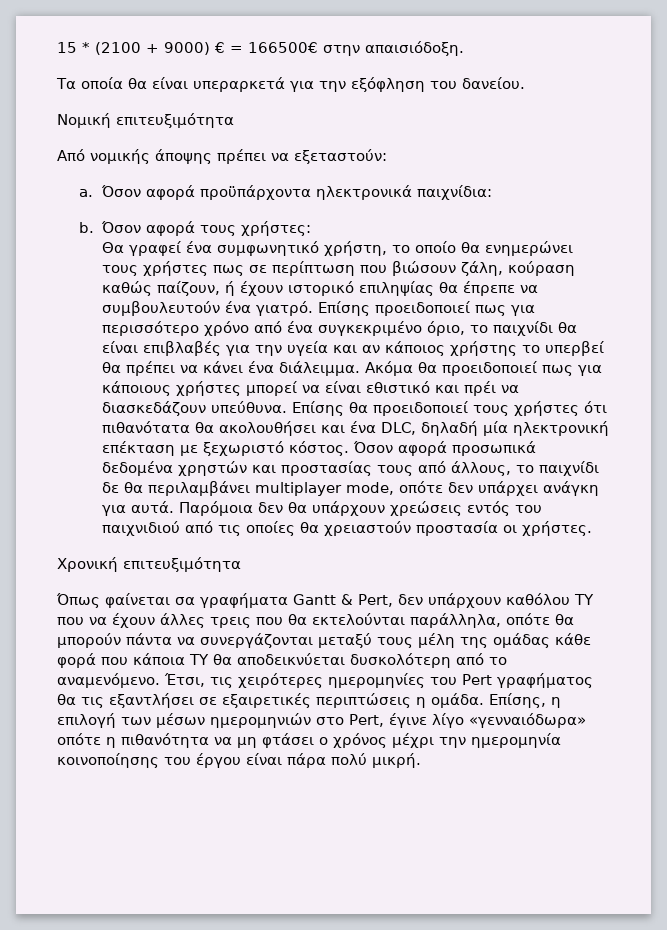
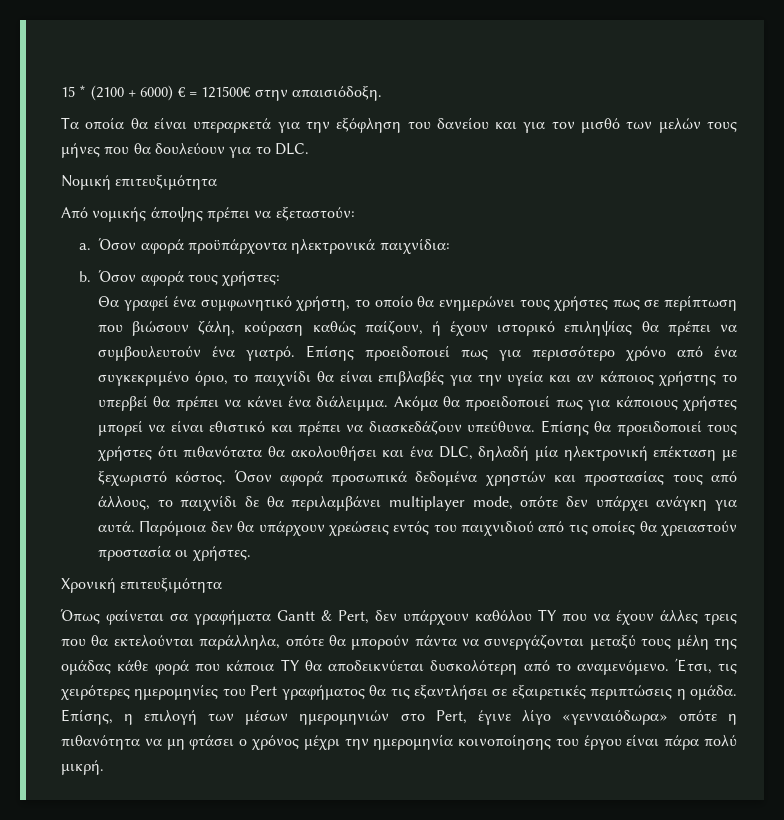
[164,42,210,55] 9000) -> [140,85,174,101] 6000)
[248,42,318,53] 166500€ -> [201,86,252,98] 121500€
[462,77,525,89] δανείου. -> [436,117,737,133] [61,142,309,158] δανείου και για τον μισθό των μελών τους μήνες που θα δουλεύουν για το DLC.
[462,281,515,296] έπρεπε -> [667,321,711,336] πρέπει
[463,381,496,396] πρέι -> [298,421,342,436] πρέπει

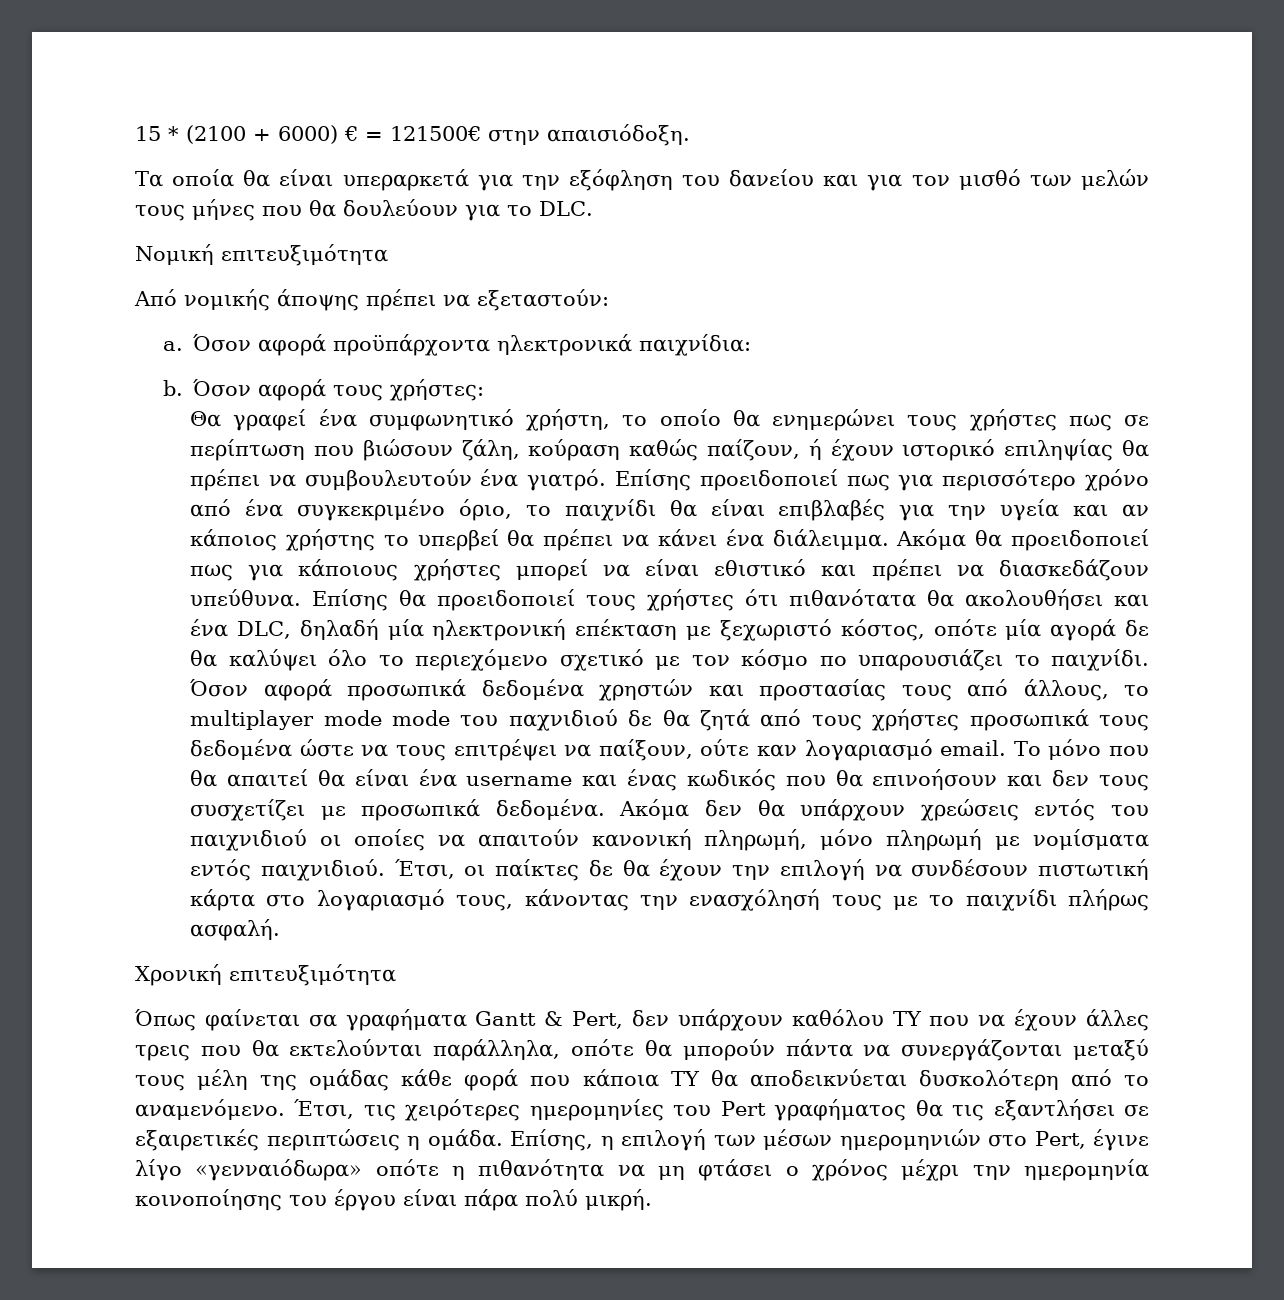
[175,471,227,486] κόστος. -> [840,619,1149,641] [190,649,1150,671] κόστος, οπότε μία αγορά δε θα καλύψει όλο το περιεχόμενο σχετικό με τον κόσμο πο υπαρουσιάζει το παιχνίδι.
[180,495,738,511] [97,520,207,536] παιχνίδι δε θα περιλαμβάνει multiplayer mode, οπότε δεν υπάρχει ανάγκη για αυτά. Παρόμοια -> [190,709,1149,731] [190,739,1149,761] [190,769,1149,791] [190,799,690,821] multiplayer mode mode του παχνιδιού δε θα ζητά από τους χρήστες προσωπικά τους δεδομένα ώστε να τους επιτρέψει να παίξουν, ούτε καν λογαριασμό email. Το μόνο που θα απαιτεί θα είναι ένα username και ένας κωδικός που θα επινοήσουν και δεν τους συσχετίζει με προσωπικά δεδομένα. Ακόμα
[538,520,738,536] [97,545,251,561] από τις οποίες θα χρειαστούν προστασία οι χρήστες. -> [319,829,1149,851] [190,859,1150,881] [190,889,1149,911] [190,919,281,941] οι οποίες να απαιτούν κανονική πληρωμή, μόνο πληρωμή με νομίσματα εντός παιχνιδιού. Έτσι, οι παίκτες δε θα έχουν την επιλογή να συνδέσουν πιστωτική κάρτα στο λογαριασμό τους, κάνοντας την ενασχόλησή τους με το παιχνίδι πλήρως ασφαλή.

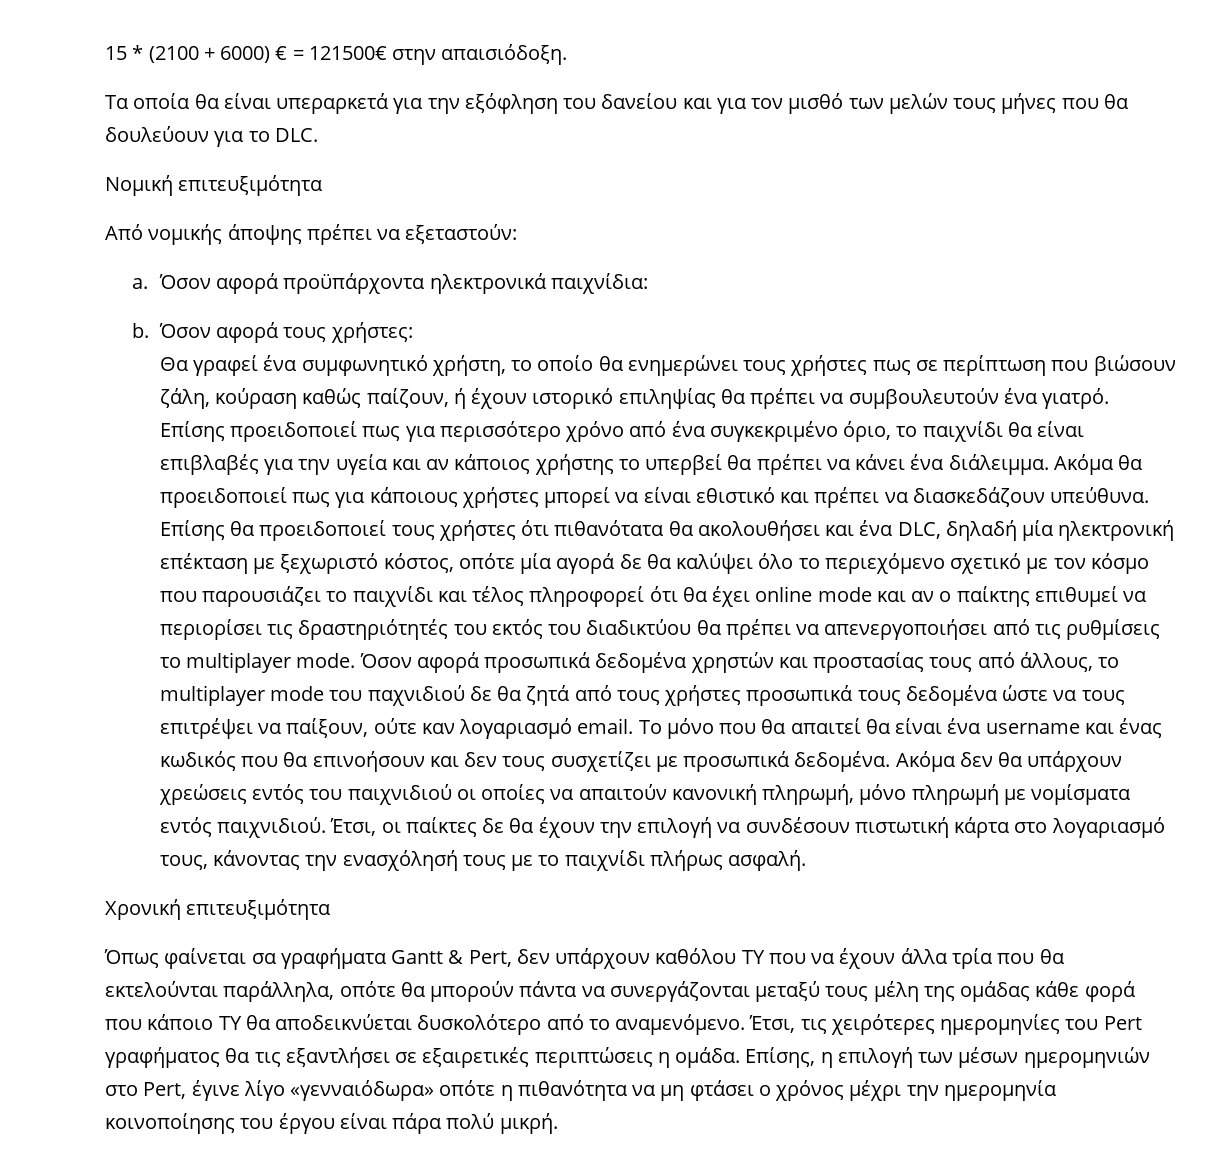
[819,649,1150,671] πο υπαρουσιάζει το παιχνίδι. -> [159,586,1147,607] [159,619,1161,640] [159,652,356,673] που παρουσιάζει το παιχνίδι και τέλος πληροφορεί ότι θα έχει online mode και αν ο παίκτης επιθυμεί να περιορίσει τις δραστηριότητές του εκτός του διαδικτύου θα πρέπει να απενεργοποιήσει από τις ρυθμίσεις το multiplayer mode.
[391,710,450,726] mode -> (324, 693) none
[1086,1009,1149,1031] [135,1044,190,1061] άλλες τρεις -> [900,948,992,969] άλλα τρία
[582,1069,659,1087] κάποια -> [147,1014,214,1030] κάποιο
[918,1069,1059,1091] δυσκολότερη -> [417,1014,542,1035] δυσκολότερο

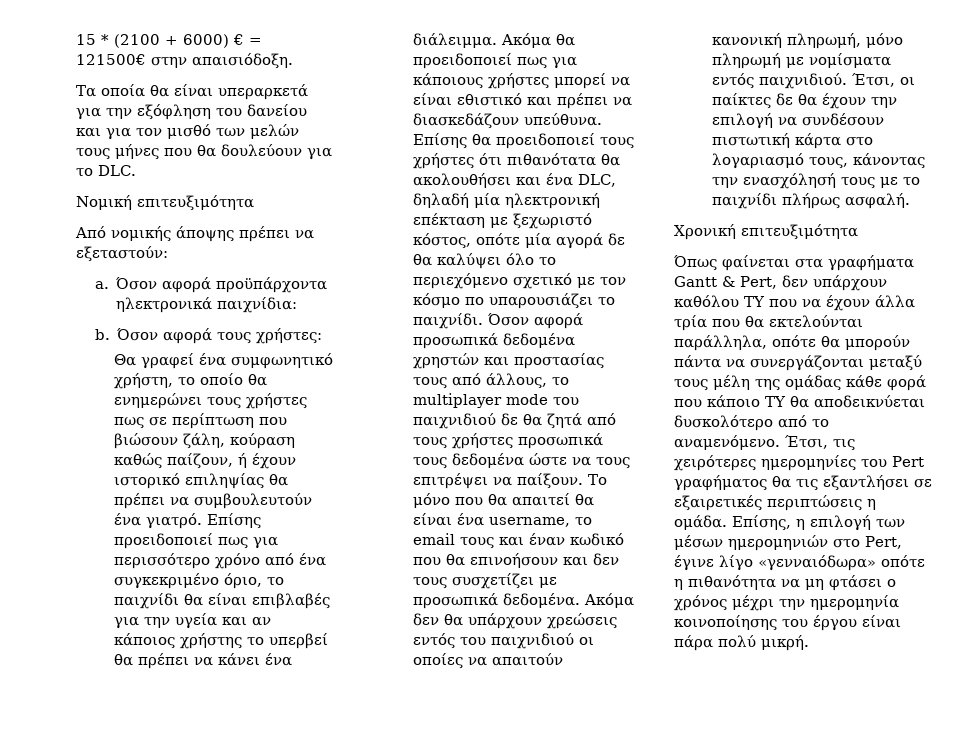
[159,586,1147,607] [159,619,1161,640] [159,652,356,673] που παρουσιάζει το παιχνίδι και τέλος πληροφορεί ότι θα έχει online mode και αν ο παίκτης επιθυμεί να περιορίσει τις δραστηριότητές του εκτός του διαδικτύου θα πρέπει να απενεργοποιήσει από τις ρυθμίσεις το multiplayer mode. -> [464,293,615,309] [412,313,483,329] πο υπαρουσιάζει το παιχνίδι.
[367,685,465,706] παχνιδιού -> [412,413,496,429] παιχνιδιού
[286,718,634,739] παίξουν, ούτε καν λογαριασμό email. -> [516,473,583,489] παίξουν.
[985,718,1163,738] [159,751,236,771] username και ένας κωδικός -> [488,517,592,527] [412,533,624,549] username, το email τους και έναν κωδικό
[251,953,276,964] σα -> [795,259,823,268] στα

